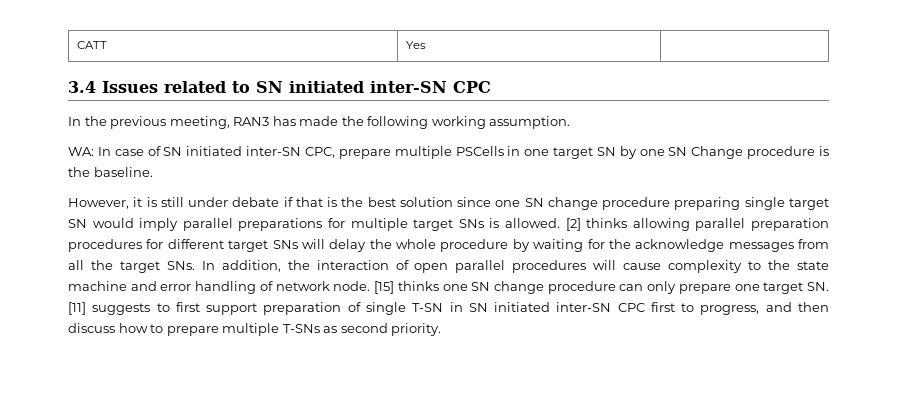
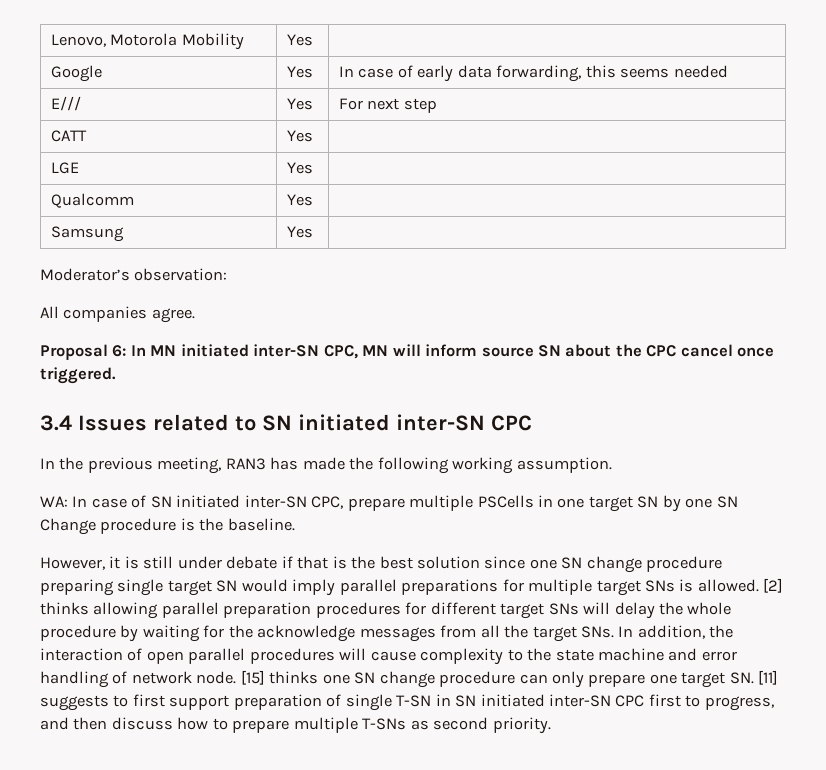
[77,41,108,49] [406,41,427,49] CATT | Yes | -> [50,33,244,50] [286,34,313,46] [50,65,102,82] [286,66,313,78] [338,65,728,82] [50,96,81,111] [286,98,313,110] [338,98,437,113] [50,130,87,142] [286,130,313,142] [50,162,79,174] [286,162,313,174] [50,193,134,208] [286,194,313,206] [50,226,124,242] [286,226,313,238] [40,268,228,281] [40,306,195,323] [40,344,775,360] [40,367,116,384] Lenovo, Motorola Mobility | Yes | // Google | Yes | In case of early data forwarding, this seems needed // E/// | Yes | For next step // CATT | Yes | // LGE | Yes | // Qualcomm | Yes | // Samsung | Yes | // Moderator’s observation: // All companies agree. // Proposal 6: In MN initiated inter-SN CPC, MN will inform source SN about the CPC cancel once triggered.

